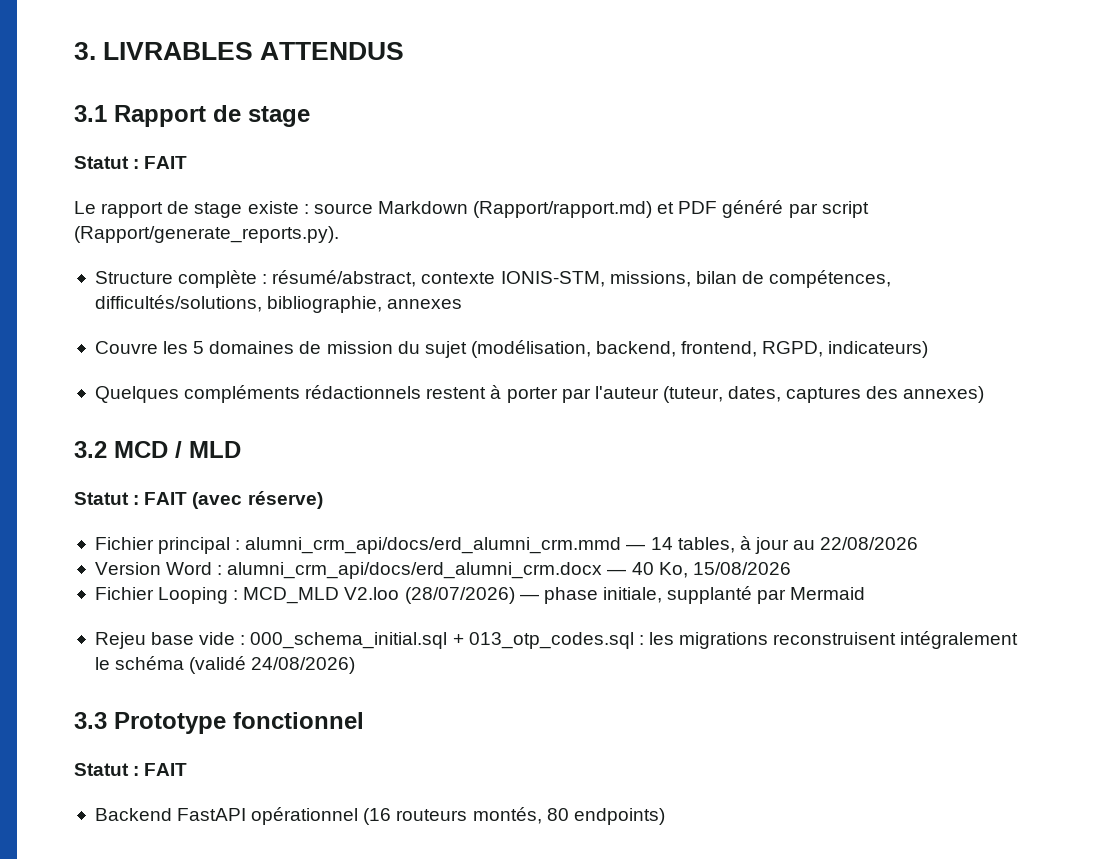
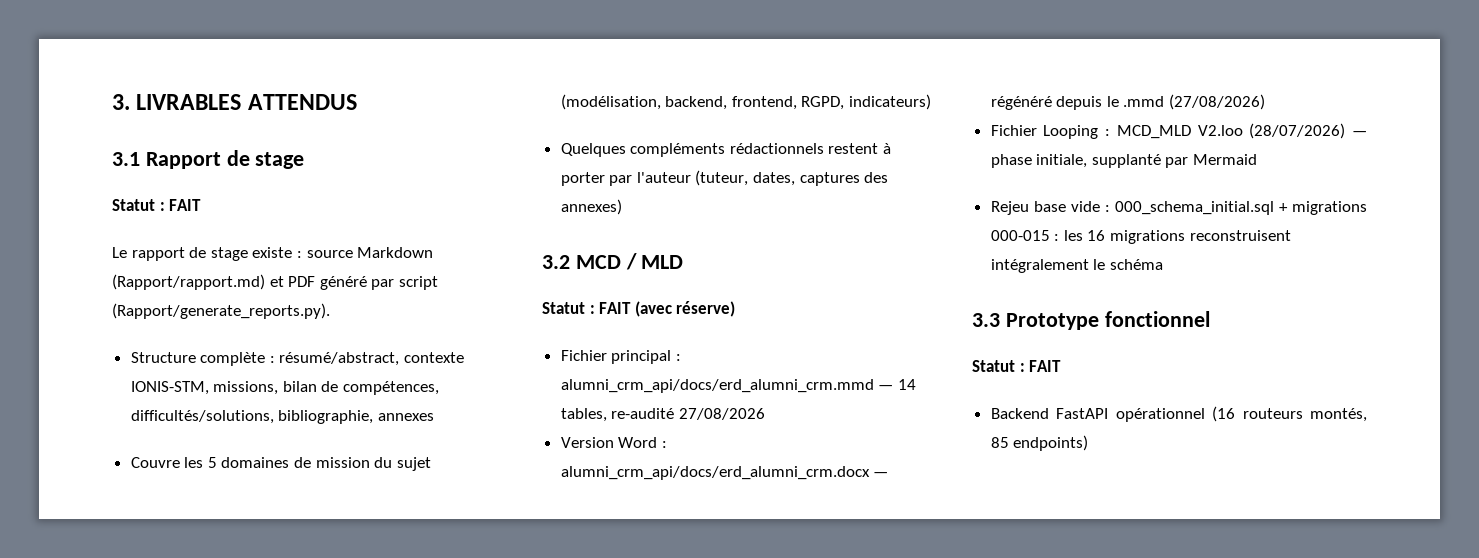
[739,536,919,554] à jour au 22/08/2026 -> [611,408,765,420] re-audité 27/08/2026
[631,562,791,578] 40 Ko, 15/08/2026 -> [990,94,1266,110] régénéré depuis le .mmd (27/08/2026)
[468,632,634,649] 013_otp_codes.sql -> [1292,201,1367,215] [990,230,1050,241] migrations 000-015
(674, 638) none -> [1087,230,1106,241] 16
[189,656,356,674] (validé 24/08/2026) -> (1163, 264) none
[546,808,569,821] 80 -> [990,437,1009,448] 85

